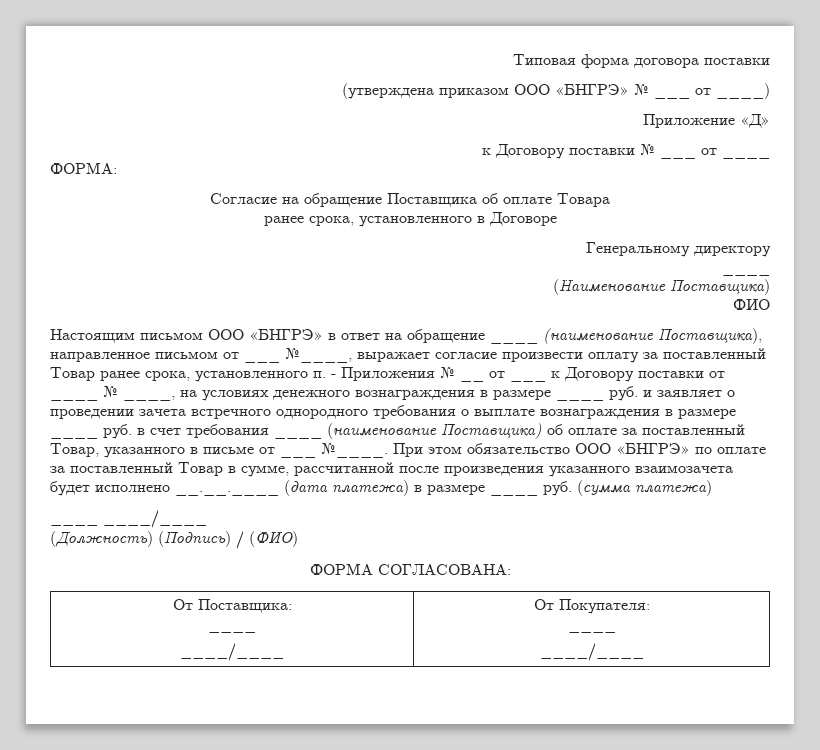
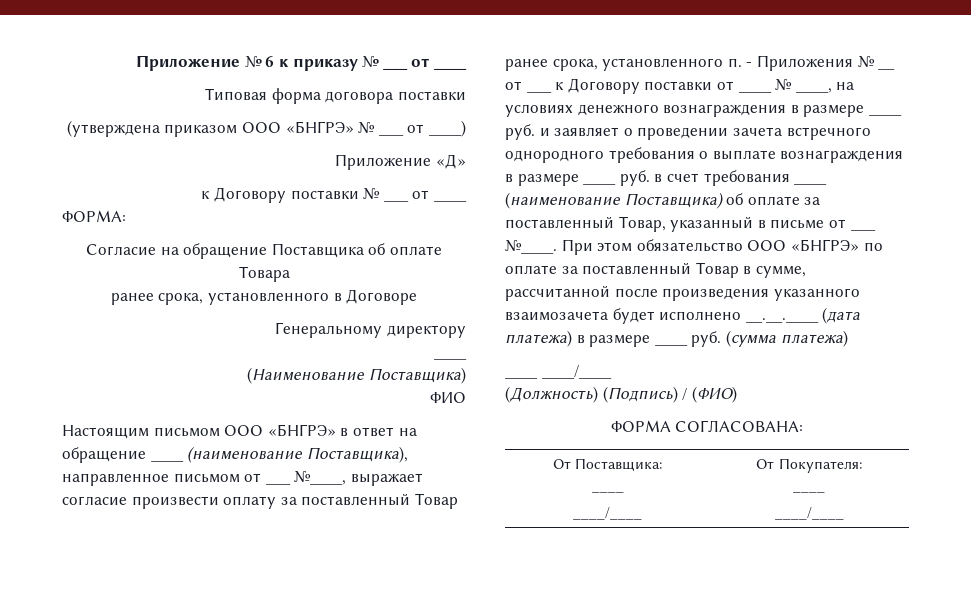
(513, 59) none -> [136,55,380,71] [382,67,408,70] [411,58,430,67] [433,67,467,70] Приложение № 6 к приказу № ___ от ____ //
[104,447,185,458] указанного -> [670,216,754,232] указанный

